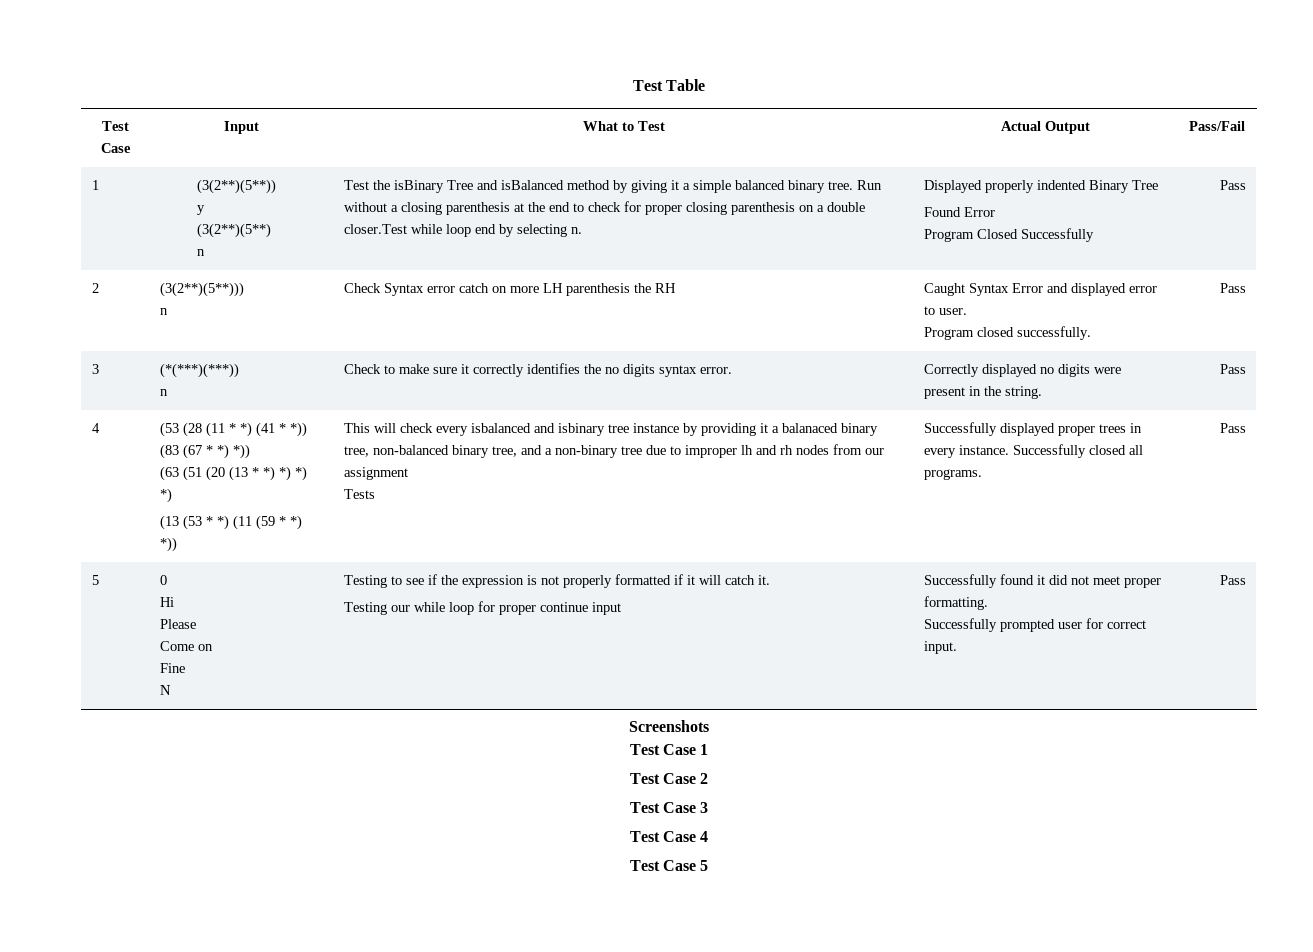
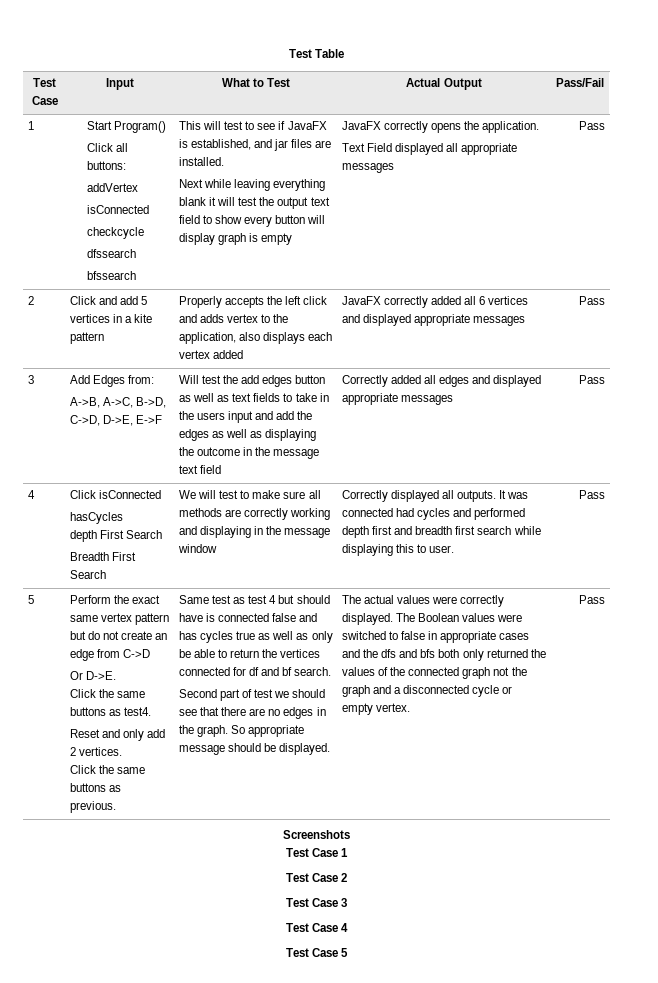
[196,179,276,194] [196,205,205,215] [196,223,271,238] [196,249,205,256] [344,180,883,193] [344,201,866,215] [344,224,583,237] [924,180,1159,193] [924,207,996,217] [924,228,1095,242] [1219,180,1246,190] [92,283,100,293] [160,282,245,297] [160,308,169,315] [344,283,677,296] [924,283,1158,296] [924,306,968,315] [924,326,1092,340] [1219,283,1246,293] [92,364,100,374] [160,363,240,378] [160,389,169,396] [344,363,733,377] [924,364,1122,377] [924,386,1043,399] [1219,364,1246,374] [92,423,101,433] [160,422,308,437] [160,444,251,459] [160,466,308,481] [160,488,173,503] [160,515,303,530] [160,537,178,552] [344,423,879,436] [344,444,885,458] [344,467,409,480] [344,489,376,499] [924,422,1143,436] [924,444,1144,458] [924,469,983,480] [1219,423,1246,433] [92,575,100,585] [160,575,168,585] [160,597,175,607] [160,619,197,629] [160,641,214,651] [160,663,186,673] [160,685,172,695] [344,574,771,588] [344,601,622,615] [924,574,1162,588] [924,596,989,610] [924,618,1147,632] [924,641,958,654] (3(2**)(5**)) // y // (3(2**)(5**) // n | Test the isBinary Tree and isBalanced method by giving it a simple balanced binary tree. Run without a closing parenthesis at the end to check for proper closing parenthesis on a double closer.Test while loop end by selecting n. | Displayed properly indented Binary Tree // Found Error // Program Closed Successfully | Pass // 2 | (3(2**)(5**))) // n | Check Syntax error catch on more LH parenthesis the RH | Caught Syntax Error and displayed error to user. // Program closed successfully. | Pass // 3 | (*(***)(***)) // n | Check to make sure it correctly identifies the no digits syntax error. | Correctly displayed no digits were present in the string. | Pass // 4 | (53 (28 (11 * *) (41 * *)) (83 (67 * *) *)) // (63 (51 (20 (13 * *) *) *) *) // (13 (53 * *) (11 (59 * *) *)) | This will check every isbalanced and isbinary tree instance by providing it a balanaced binary tree, non-balanced binary tree, and a non-binary tree due to improper lh and rh nodes from our assignment // Tests | Successfully displayed proper trees in every instance. Successfully closed all programs. | Pass // 5 | 0 // Hi // Please // Come on // Fine // N | Testing to see if the expression is not properly formatted if it will catch it. // Testing our while loop for proper continue input | Successfully found it did not meet proper formatting. // Successfully prompted user for correct input. -> [87,121,167,133] [87,143,129,152] [87,161,127,170] [87,183,139,192] [87,205,150,214] [87,227,145,239] [87,249,137,258] [87,271,137,280] [178,121,327,130] [178,139,332,151] [178,157,224,166] [178,179,326,191] [178,197,330,209] [178,215,326,227] [178,233,293,245] [341,121,540,133] [341,143,518,155] [341,163,394,173] [579,121,606,130] [27,296,34,305] [69,296,148,305] [69,314,153,323] [69,332,104,344] [178,296,328,308] [178,314,289,323] [178,332,333,344] [178,350,244,359] [341,296,529,308] [341,314,526,326] [579,296,606,305] [27,375,34,384] [69,375,155,387] [69,397,167,408] [69,415,163,426] [178,375,326,387] [178,393,329,402] [178,411,313,423] [178,429,317,441] [178,447,320,459] [178,465,222,474] [341,375,542,387] [341,393,454,405] [579,375,606,384] [27,490,35,499] [69,490,162,499] [69,512,123,524] [69,530,163,542] [69,552,137,561] [69,570,106,579] [178,490,321,499] [178,508,331,520] [178,526,331,538] [177,544,217,553] [341,490,529,502] [341,508,526,520] [341,526,541,538] [341,544,455,556] [579,490,606,499] [27,595,34,604] [69,595,161,604] [69,613,170,625] [69,631,168,640] [69,649,151,661] [69,671,117,680] [69,689,146,698] [69,707,152,716] [69,729,166,741] [69,747,123,756] [69,765,146,774] [69,783,122,792] [69,801,116,813] [178,595,330,604] [178,613,318,622] [178,631,333,643] [178,649,321,658] [178,667,332,676] [178,689,326,701] [178,707,326,719] [178,725,305,737] [178,743,331,755] [341,595,505,607] [341,613,523,625] [341,631,530,643] [341,649,546,661] [341,667,527,679] [341,685,513,697] [341,703,411,715] Start Program() // Click all buttons: // addVertex // isConnected // checkcycle // dfssearch // bfssearch | This will test to see if JavaFX is established, and jar files are installed. // Next while leaving everything blank it will test the output text field to show every button will display graph is empty | JavaFX correctly opens the application. // Text Field displayed all appropriate messages | Pass // 2 | Click and add 5 vertices in a kite pattern | Properly accepts the left click and adds vertex to the application, also displays each vertex added | JavaFX correctly added all 6 vertices and displayed appropriate messages | Pass // 3 | Add Edges from: // A->B, A->C, B->D, C->D, D->E, E->F | Will test the add edges button as well as text fields to take in the users input and add the edges as well as displaying the outcome in the message text field | Correctly added all edges and displayed appropriate messages | Pass // 4 | Click isConnected // hasCycles // depth First Search // Breadth First Search | We will test to make sure all methods are correctly working and displaying in the message window | Correctly displayed all outputs. It was connected had cycles and performed depth first and breadth first search while displaying this to user. | Pass // 5 | Perform the exact same vertex pattern but do not create an edge from C->D // Or D->E. // Click the same buttons as test4. // Reset and only add 2 vertices. // Click the same buttons as previous. | Same test as test 4 but should have is connected false and has cycles true as well as only be able to return the vertices connected for df and bf search. // Second part of test we should see that there are no edges in the graph. So appropriate message should be displayed. | The actual values were correctly displayed. The Boolean values were switched to false in appropriate cases and the dfs and bfs both only returned the values of the connected graph not the graph and a disconnected cycle or empty vertex.

